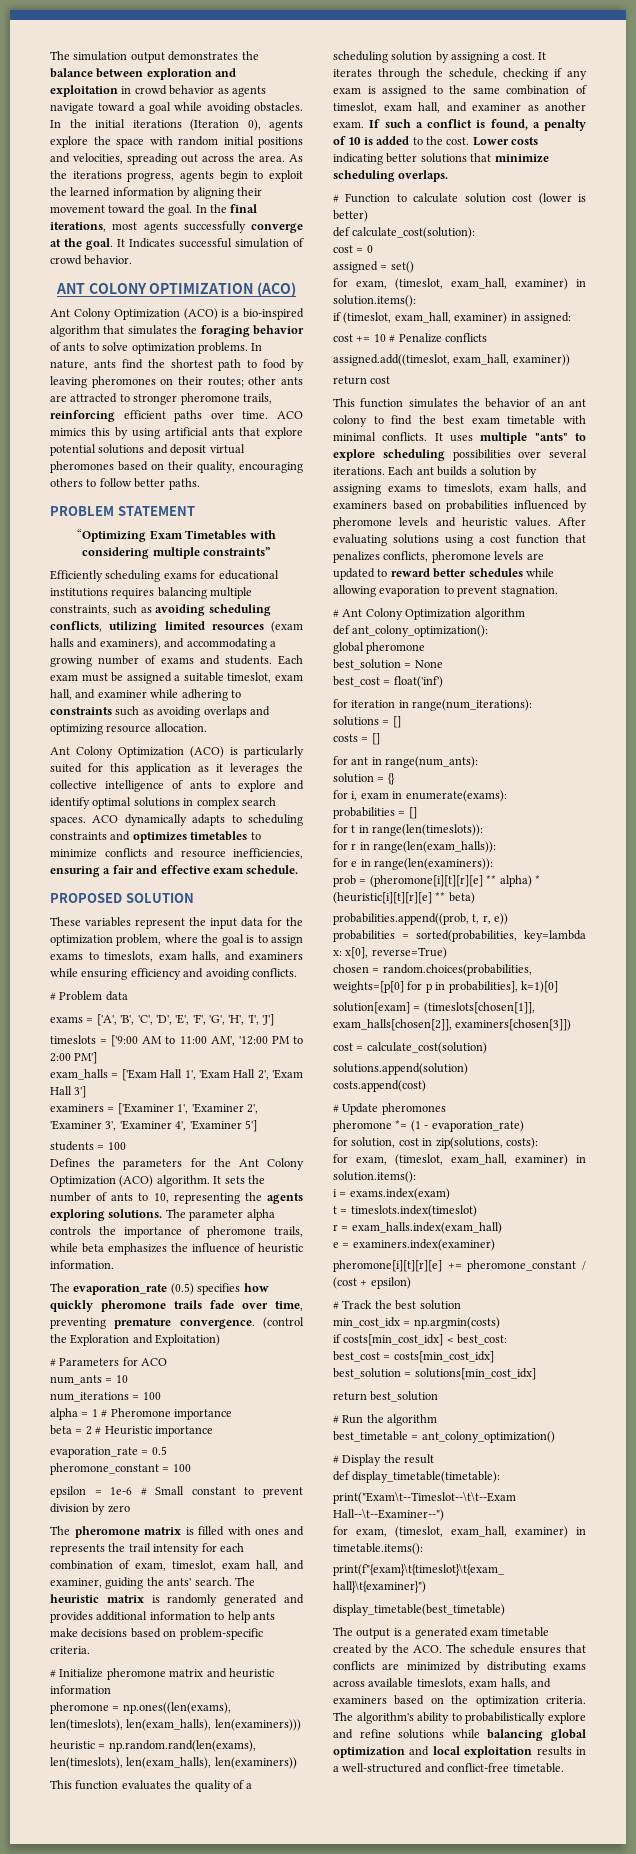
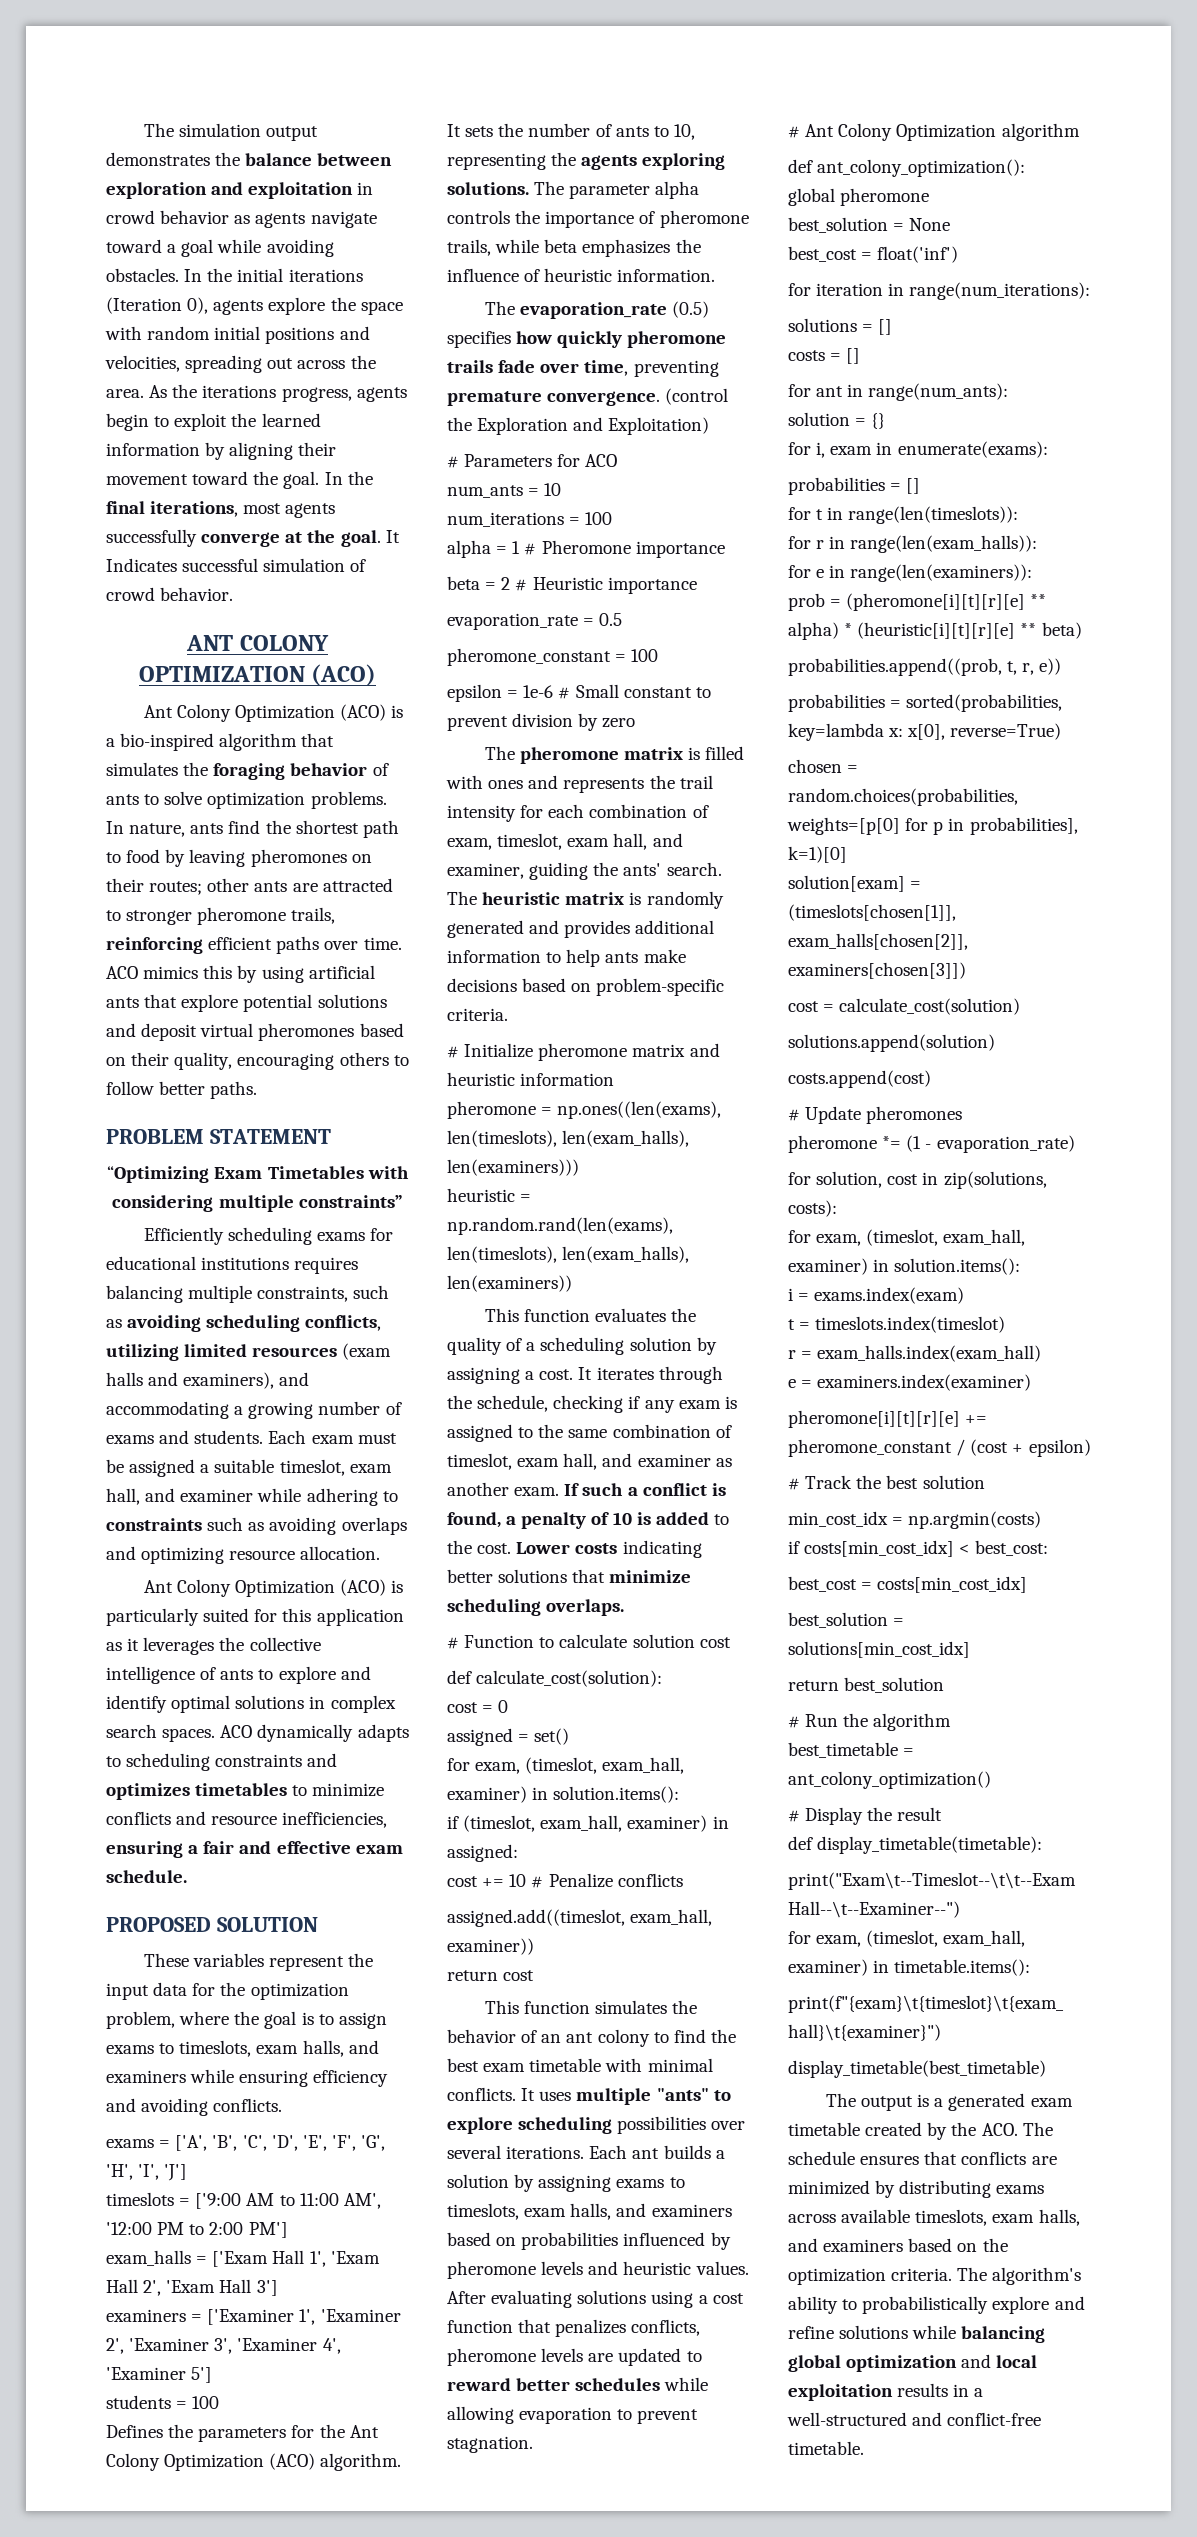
[50,991,128,1001] // # Problem data -> (283, 2105) none
[538,193,586,205] [333,210,368,222] (lower is better) -> (731, 1642) none

